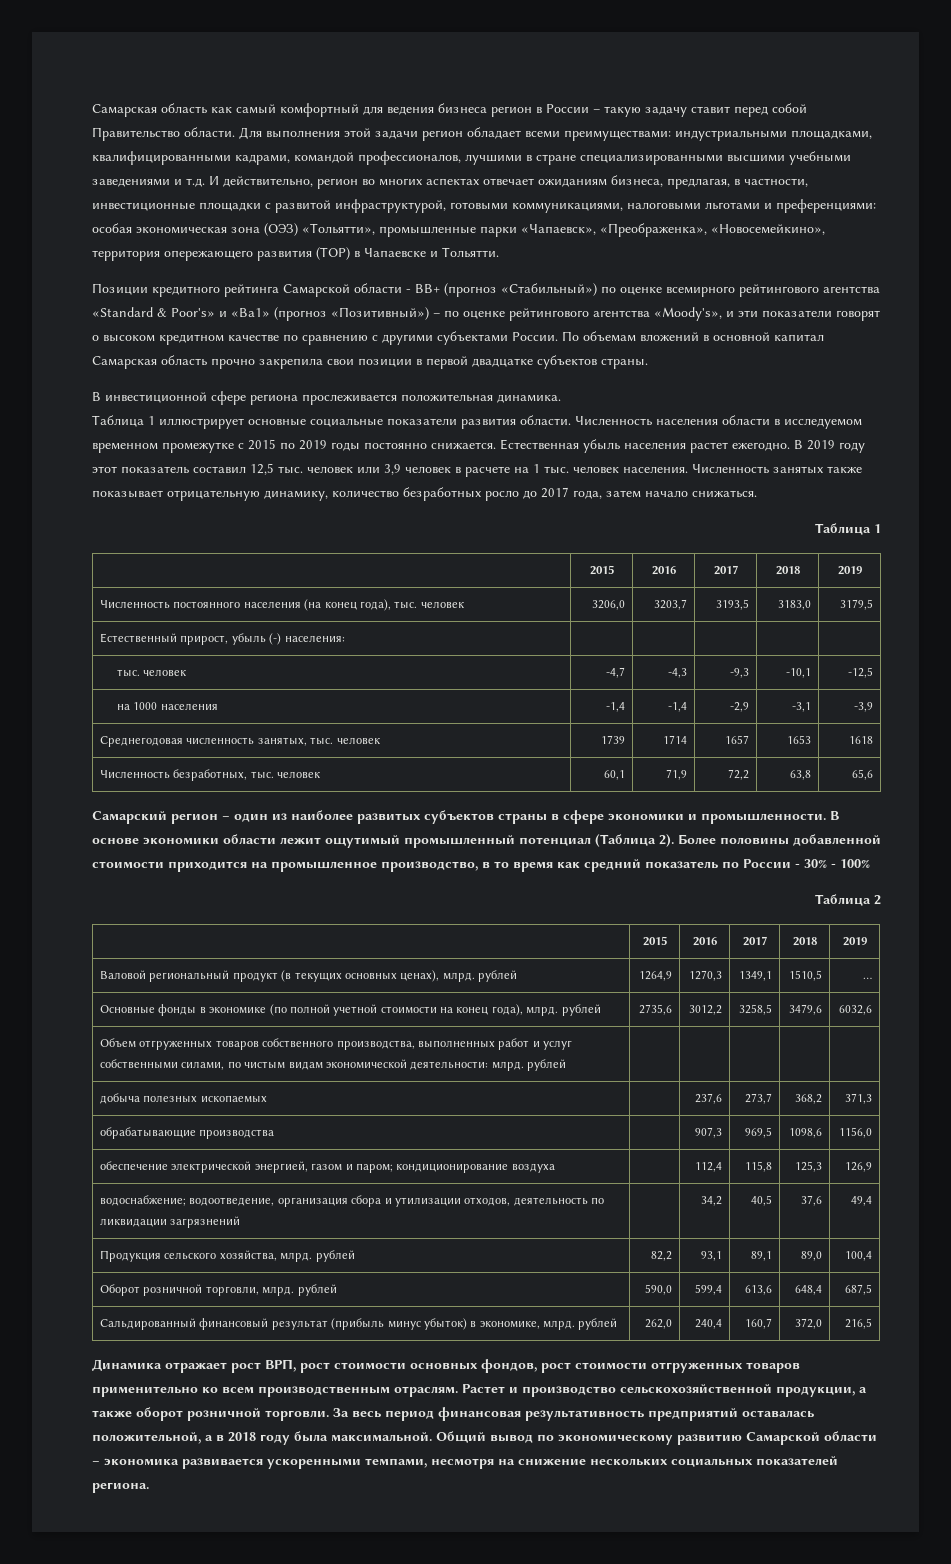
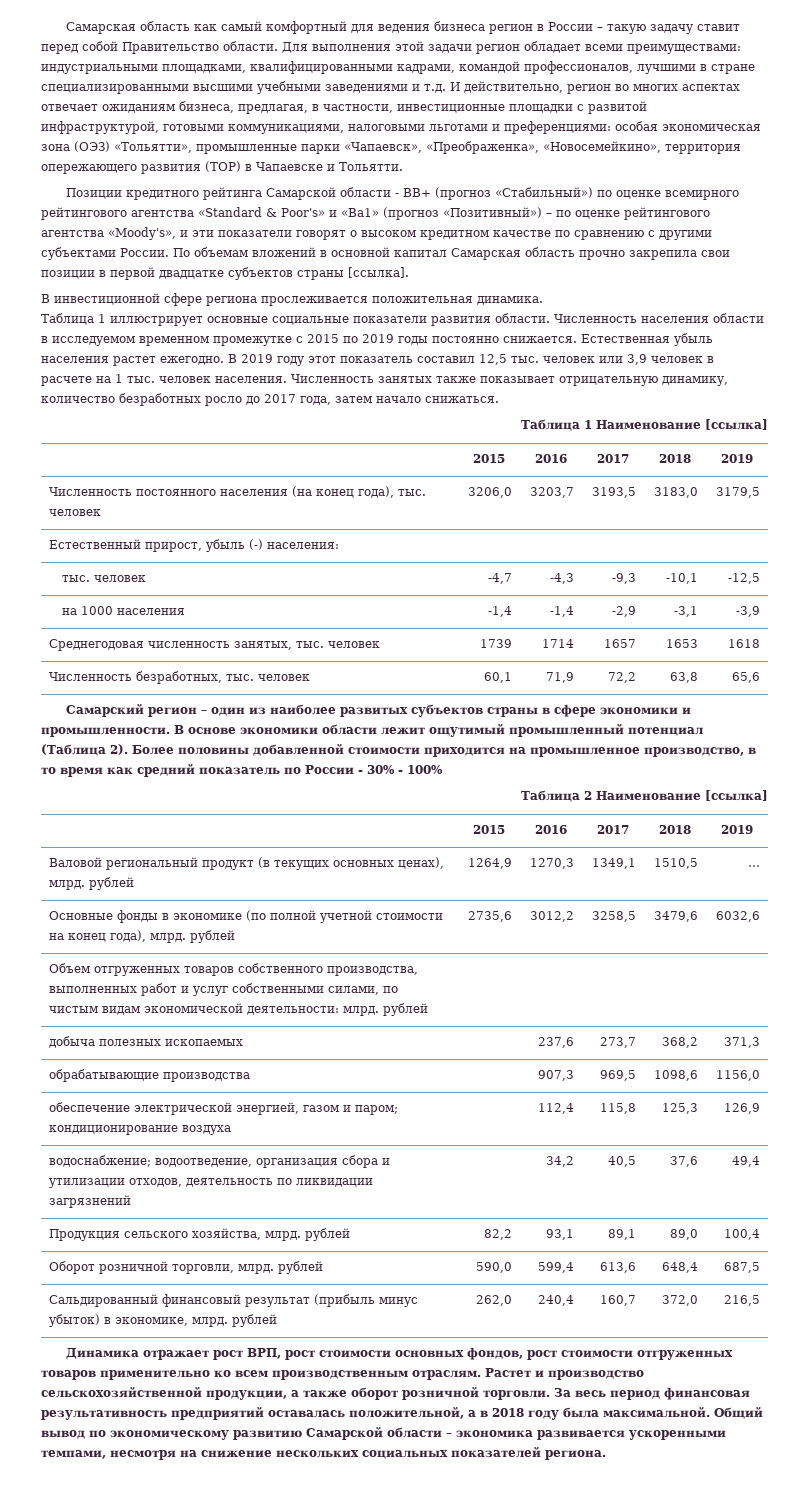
[601,358,648,369] страны. -> [297,267,409,280] страны [ссылка].
(881, 528) none -> [596,419,768,430] Наименование [ссылка]
(881, 900) none -> [596,790,768,801] Наименование [ссылка]

